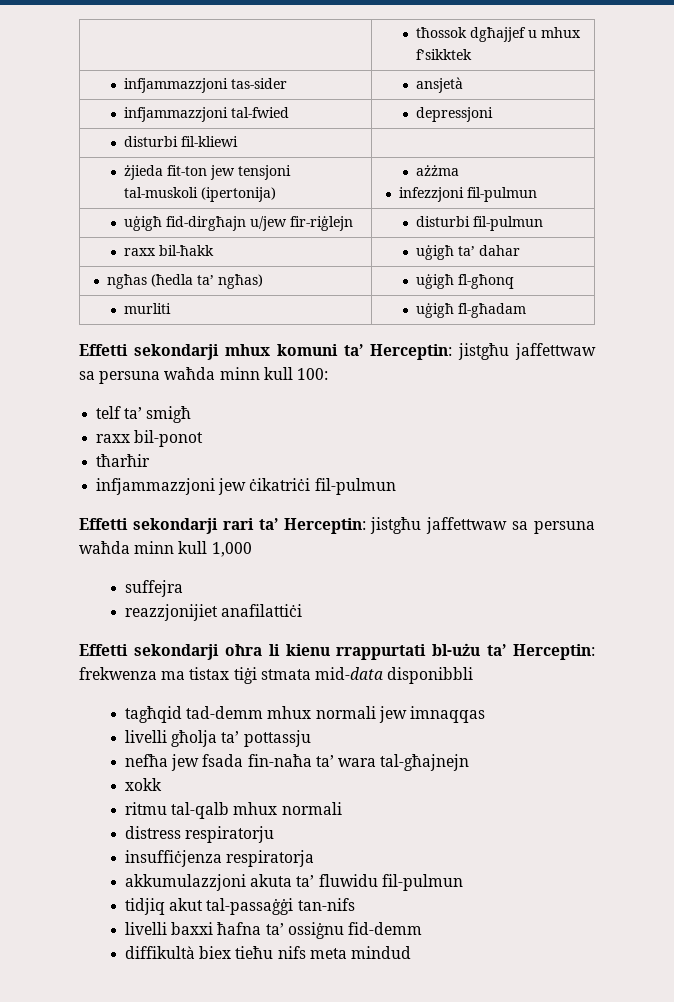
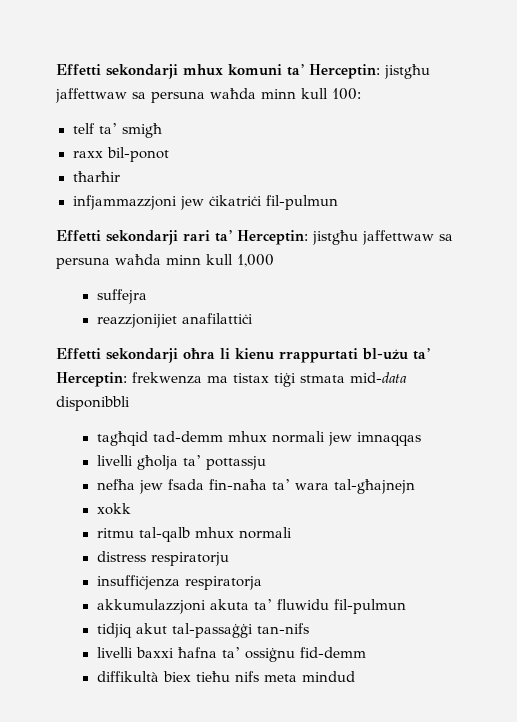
[416,27,582,42] [416,49,473,60] [124,78,288,93] [416,77,464,93] [124,107,290,122] [416,107,494,122] [124,136,239,147] [124,165,292,180] [124,187,277,202] [416,165,460,176] [398,187,537,202] [124,216,354,231] [416,216,544,231] [124,245,215,256] [416,245,521,260] [106,274,263,289] [416,274,515,289] [124,303,172,314] [416,303,527,318] | tħossok dgħajjef u mhux f’sikktek // infjammazzjoni tas-sider | ansjetà // infjammazzjoni tal-fwied | depressjoni // disturbi fil-kliewi | // żjieda fit-ton jew tensjoni tal-muskoli (ipertonija) | ażżma // infezzjoni fil-pulmun // uġigħ fid-dirgħajn u/jew fir-riġlejn | disturbi fil-pulmun // raxx bil-ħakk | uġigħ ta’ dahar // ngħas (ħedla ta’ ngħas) | uġigħ fl-għonq // murliti | uġigħ fl-għadam // -> (56, 70) none

